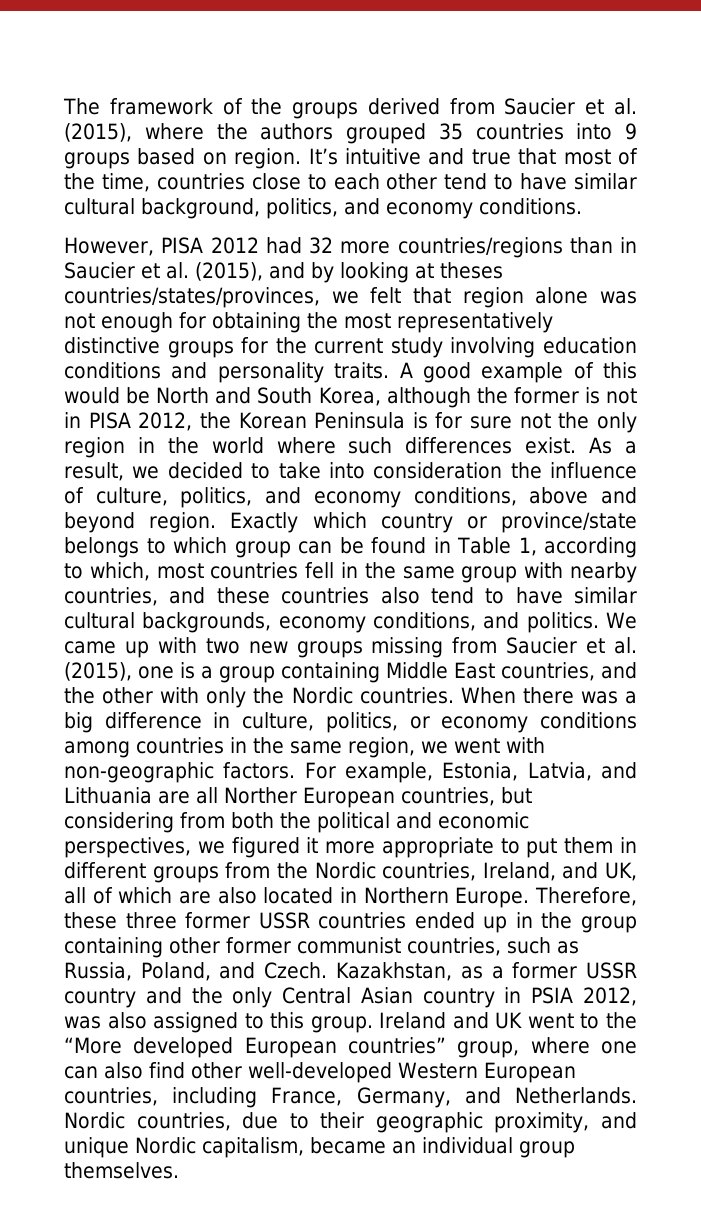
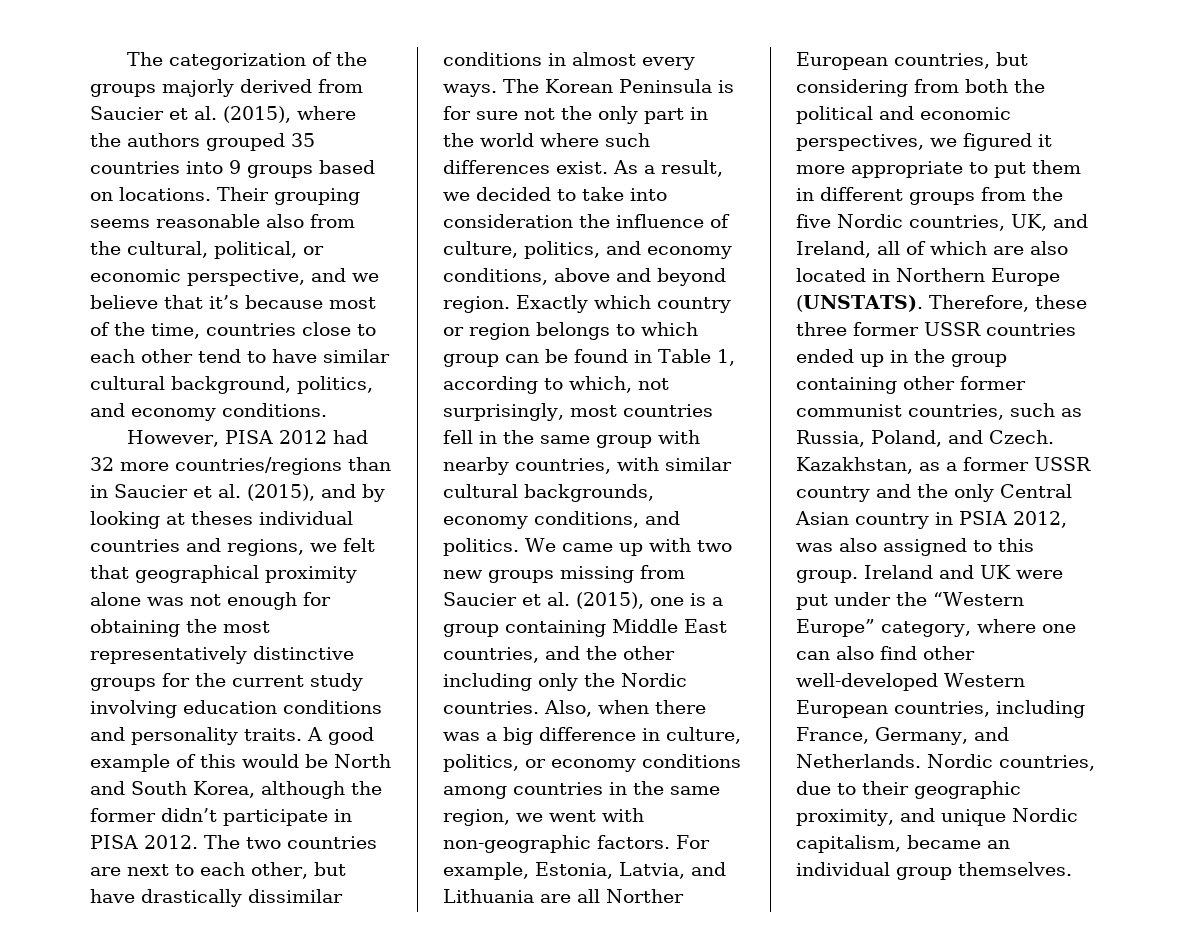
[63,98,213,115] The framework -> [127,52,307,70] The categorization
(359, 110) none -> [162,79,234,97] majorly
[234,148,557,169] region. It’s intuitive and true that -> [119,187,360,205] [90,214,355,228] [90,241,324,259] [90,268,379,286] [90,295,323,309] locations. Their grouping seems reasonable also from the cultural, political, or economic perspective, and we believe that it’s because
[64,287,320,308] countries/states/provinces, -> [259,511,353,525] [90,538,304,556] individual countries and regions,
[462,287,524,308] region -> [135,565,357,583] geographical proximity
[584,387,637,404] [64,412,231,431] is not in PISA 2012, the -> [161,808,352,826] [90,835,377,849] [90,862,346,879] [90,889,343,907] [443,52,695,70] [443,79,539,97] didn’t participate in PISA 2012. The two countries are next to each other, but have drastically dissimilar conditions in almost every ways. The
[64,437,125,458] region -> [644,108,684,124] part
[501,512,637,533] province/state -> [469,323,530,340] region
(150, 571) none -> [638,378,669,390] [443,403,564,421] not surprisingly,
[169,587,563,604] and these countries also tend to have -> [617,457,659,471] with
[160,687,200,703] with -> [443,673,532,691] including
[460,687,516,704] When -> [544,700,649,717] Also, when
[314,862,637,881] Nordic countries, Ireland, and UK, -> [796,214,1088,231] [796,241,871,258] five Nordic countries, UK, and Ireland,
[455,887,530,908] Europe. -> [991,268,1060,286] [796,295,923,312] Europe (UNSTATS).
[527,1012,637,1029] [64,1037,520,1058] went to the “More developed European countries” group, -> [1016,570,1063,579] [796,592,1024,610] [796,619,971,637] were put under the “Western Europe” category,

